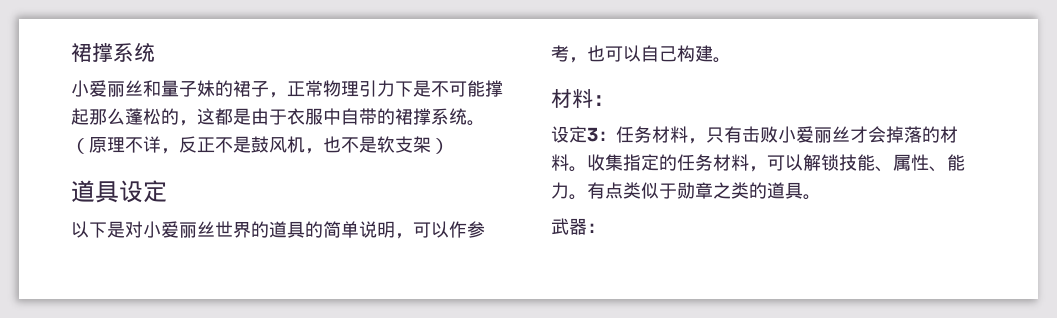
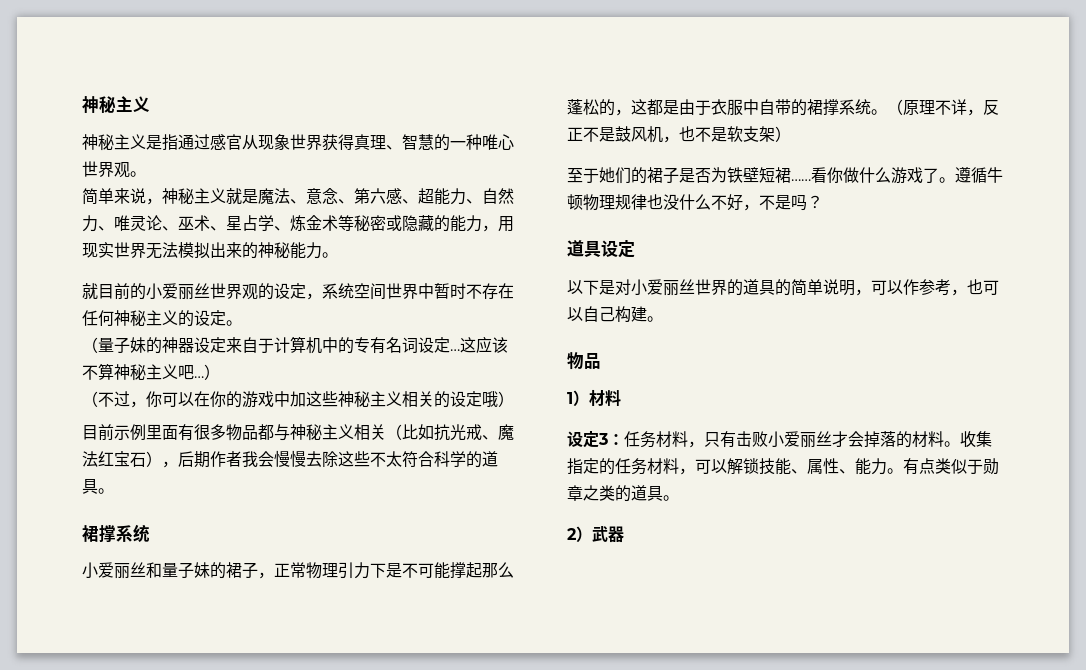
(71, 52) none -> [82,96,150,113] [82,134,514,151] [82,161,146,178] [82,188,514,205] [82,215,514,232] [82,242,338,259] [82,283,514,300] [82,310,242,327] [82,336,508,354] [82,363,220,381] [82,391,514,408] [82,424,514,441] [82,450,498,468] [82,479,114,494] 神秘主义 // 神秘主义是指通过感官从现象世界获得真理、智慧的一种唯心世界观。 // 简单来说，神秘主义就是魔法、意念、第六感、超能力、自然力、唯灵论、巫术、星占学、炼金术等秘密或隐藏的能力，用现实世界无法模拟出来的神秘能力。 // 就目前的小爱丽丝世界观的设定，系统空间世界中暂时不存在任何神秘主义的设定。 // （量子妹的神器设定来自于计算机中的专有名词设定…这应该不算神秘主义吧…） // （不过，你可以在你的游戏中加这些神秘主义相关的设定哦） // 目前示例里面有很多物品都与神秘主义相关（比如抗光戒、魔法红宝石），后期作者我会慢慢去除这些不太符合科学的道具。 //
(449, 146) none -> [567,167,1003,184] [567,194,823,211] // 至于她们的裙子是否为铁壁短裙……看你做什么游戏了。遵循牛顿物理规律也没什么不好，不是吗？
[551,89,614,108] 材料： -> [567,352,601,370] [567,389,621,406] 物品 // 1）材料
[551,218,605,235] 武器： -> [567,526,624,543] 2）武器

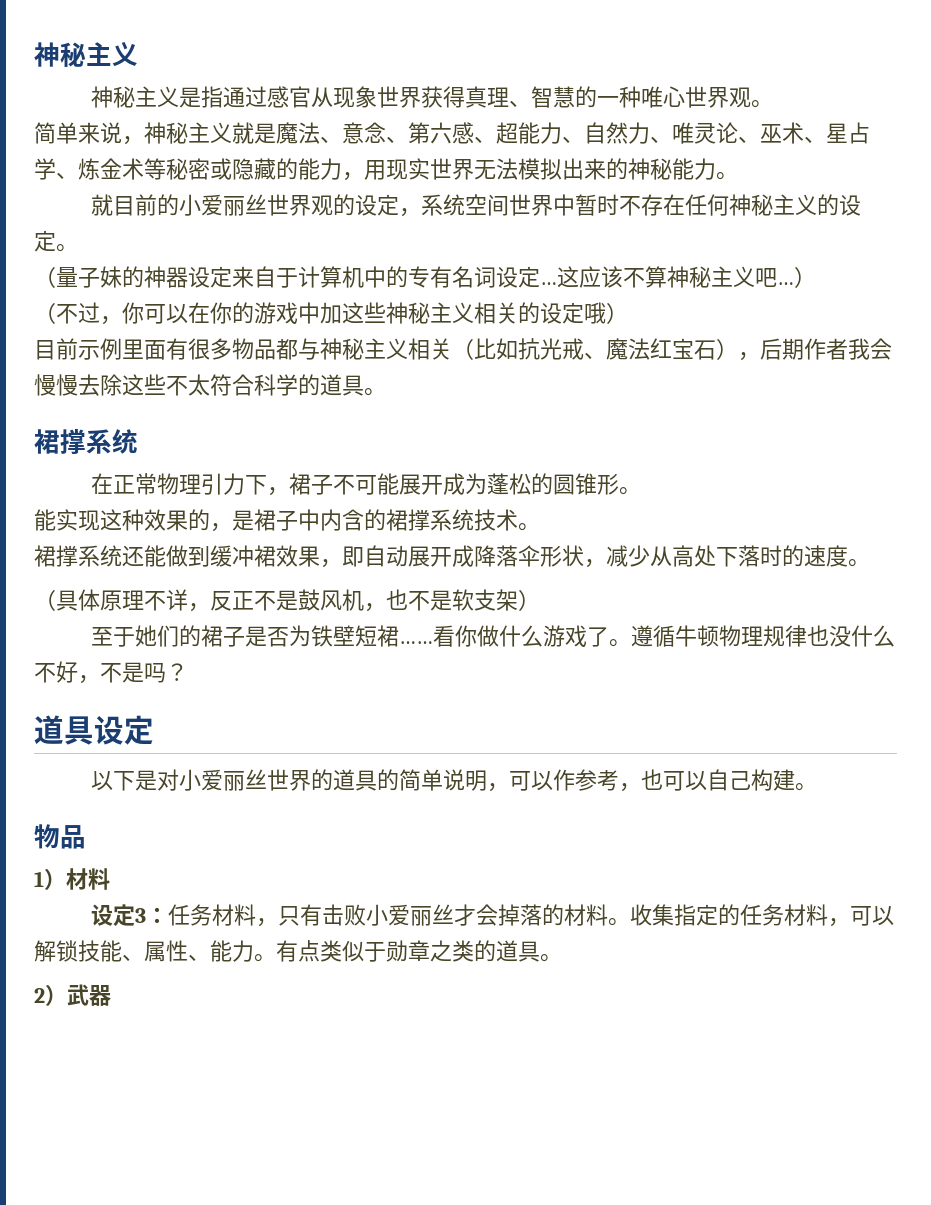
[82,562,514,579] [567,99,791,116] 小爱丽丝和量子妹的裙子，正常物理引力下是不可能撑起那么蓬松的，这都是由于衣服中自带 -> [91,473,642,496] [34,509,364,532] 在正常物理引力下，裙子不可能展开成为蓬松的圆锥形。 // 能实现这种效果的，是裙子中内含
[871,99,903,115] 。（ -> [474,509,540,531] [34,545,870,568] [34,589,100,611] 技术。 // 裙撑系统还能做到缓冲裙效果，即自动展开成降落伞形状，减少从高处下落时的速度。 // （具体

